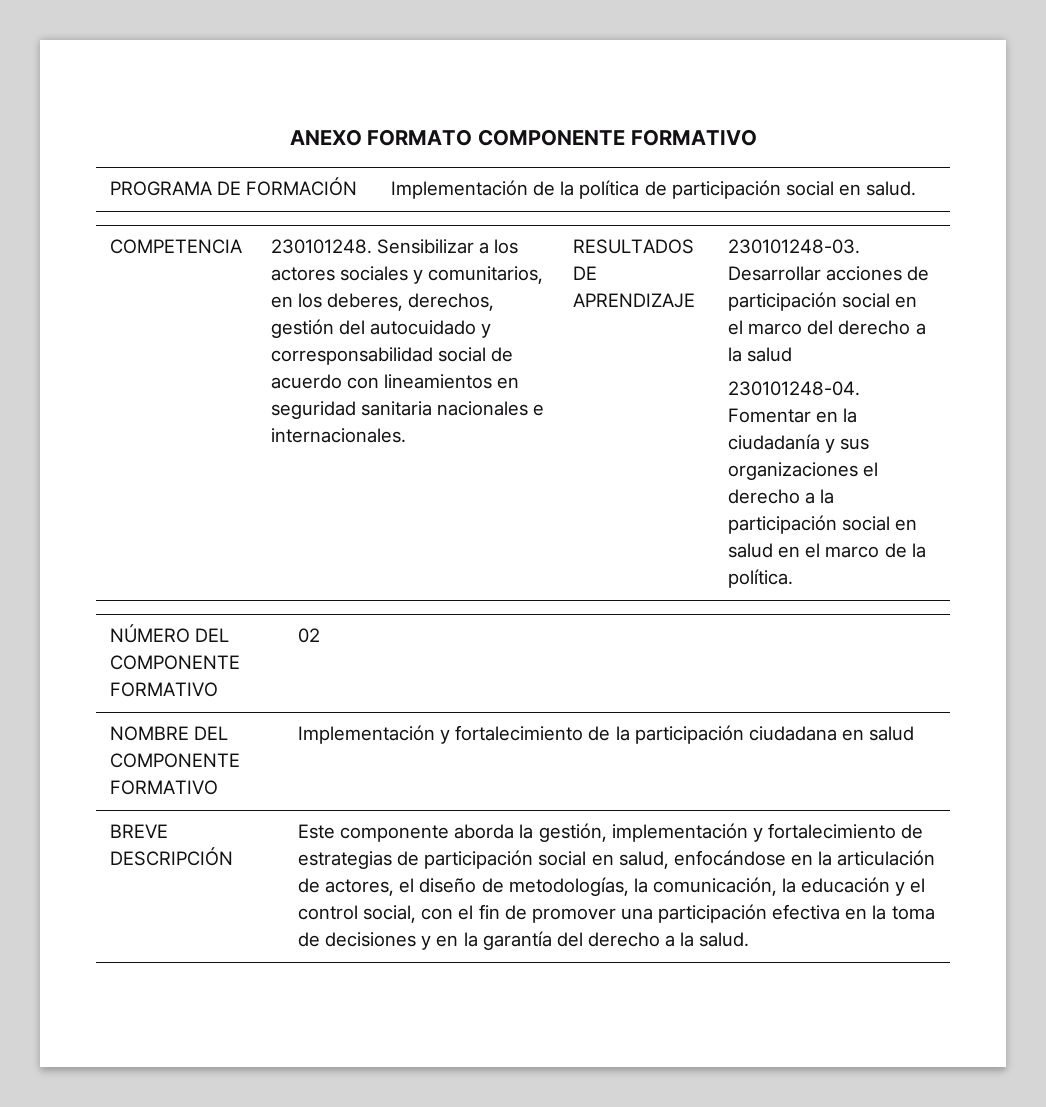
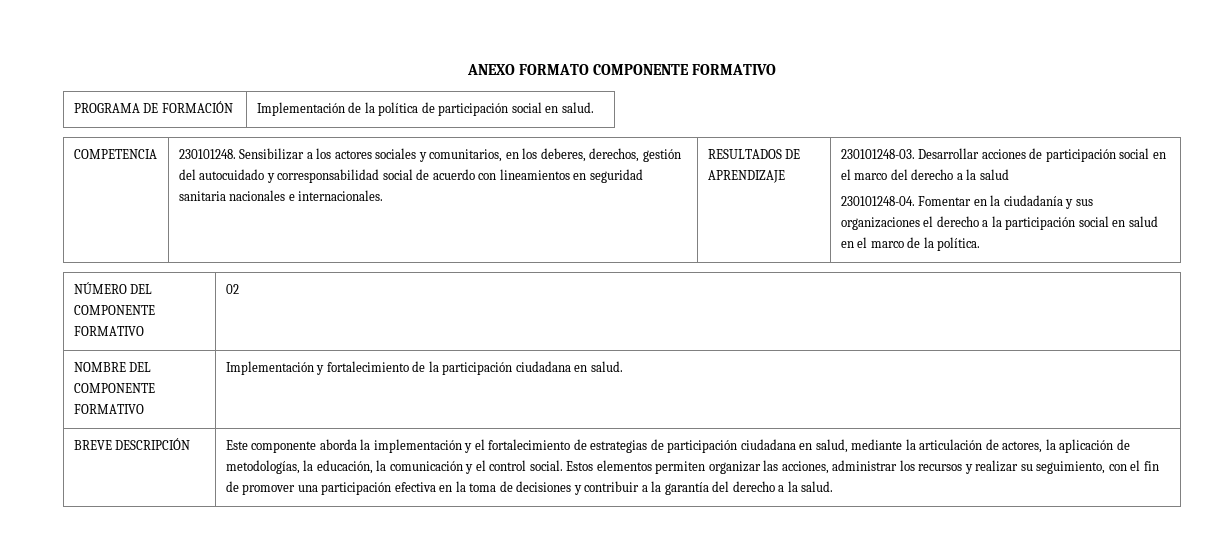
[869,726,915,741] salud -> [590,361,623,372] salud.
[538,823,607,842] gestión, -> (371, 444) none
(763, 834) none -> [474,439,485,450] el
[538,851,587,866] social -> [740,439,796,450] ciudadana
[673,850,813,866] enfocándose en -> [851,439,903,450] mediante
[399,878,477,893] el diseño -> [1045,439,1114,453] la aplicación
[652,877,926,896] [298,905,417,923] comunicación, la educación y el control social, -> [316,460,1106,474] educación, la comunicación y el control social. Estos elementos permiten organizar las acciones, administrar los recursos y realizar su seguimiento,
[436,935,459,947] en -> [584,481,648,492] contribuir a

